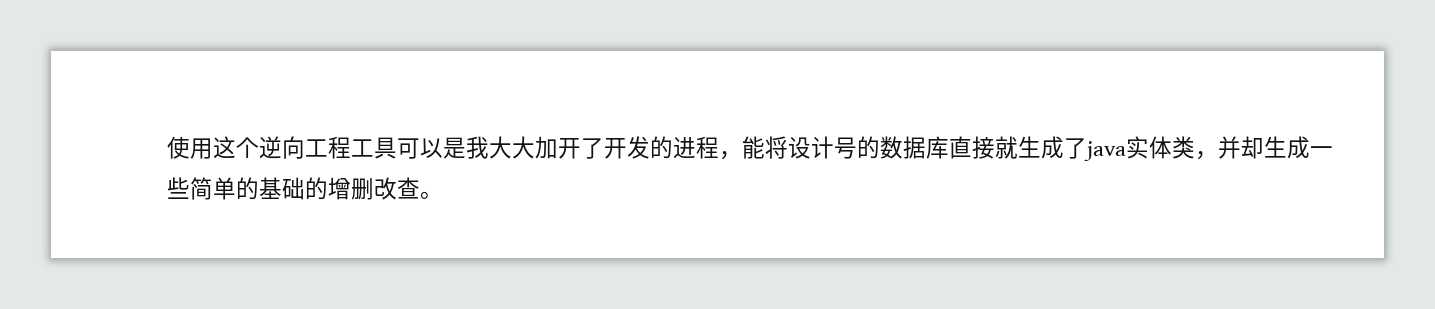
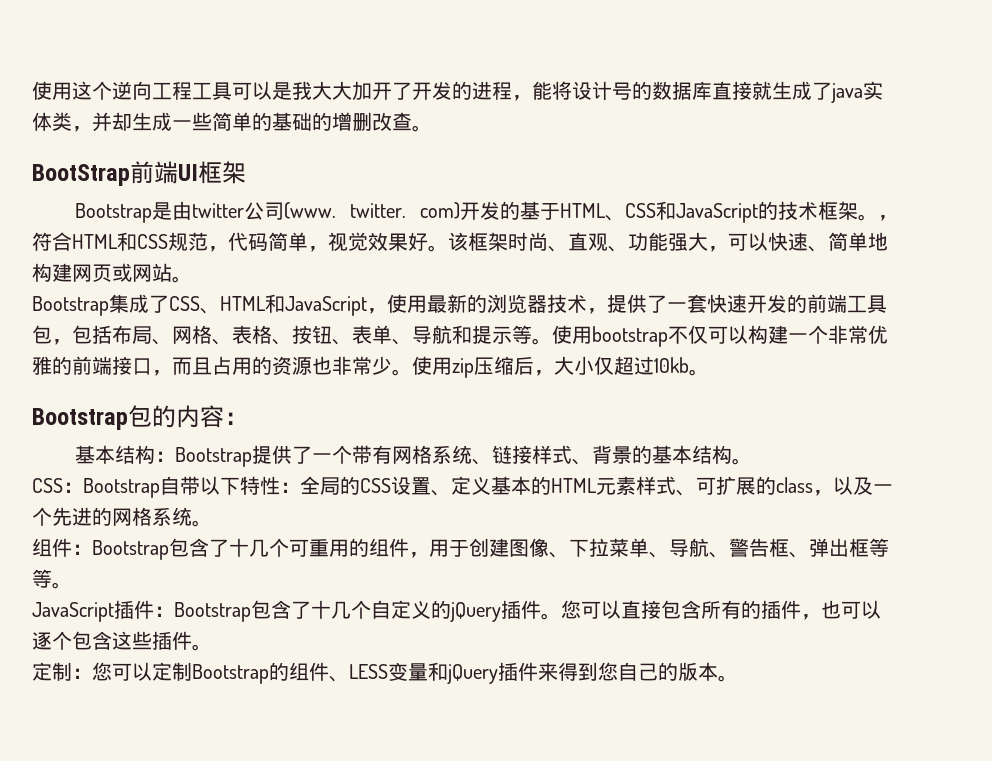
(443, 195) none -> [32,161,246,186] [75,201,898,223] [32,232,888,252] [32,263,192,283] [32,294,887,316] [32,325,888,347] [32,356,709,378] [32,405,248,430] [75,445,753,467] [32,476,893,498] [32,507,212,527] [32,538,889,560] [32,569,72,589] [32,600,881,622] [32,631,212,651] [32,662,738,684] // BootStrap前端UI框架 // Bootstrap是由twitter公司(www. twitter. com)开发的基于HTML、CSS和JavaScript的技术框架。，符合HTML和CSS规范，代码简单，视觉效果好。该框架时尚、直观、功能强大，可以快速、简单地构建网页或网站。 // Bootstrap集成了CSS、HTML和JavaScript，使用最新的浏览器技术，提供了一套快速开发的前端工具包，包括布局、网格、表格、按钮、表单、导航和提示等。使用bootstrap不仅可以构建一个非常优雅的前端接口，而且占用的资源也非常少。使用zip压缩后，大小仅超过10kb。 // Bootstrap包的内容： // 基本结构：Bootstrap提供了一个带有网格系统、链接样式、背景的基本结构。 // CSS：Bootstrap自带以下特性：全局的CSS设置、定义基本的HTML元素样式、可扩展的class，以及一个先进的网格系统。 // 组件：Bootstrap包含了十几个可重用的组件，用于创建图像、下拉菜单、导航、警告框、弹出框等等。 // JavaScript插件：Bootstrap包含了十几个自定义的jQuery插件。您可以直接包含所有的插件，也可以逐个包含这些插件。 // 定制：您可以定制Bootstrap的组件、LESS变量和jQuery插件来得到您自己的版本。

